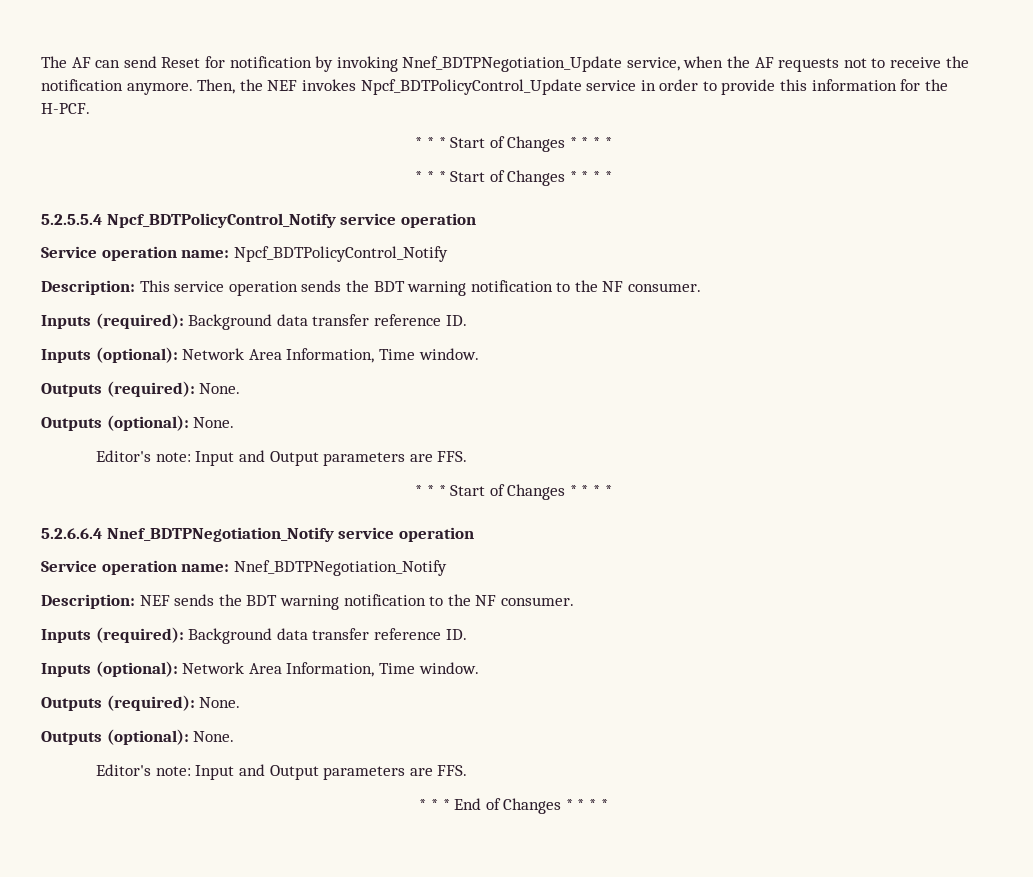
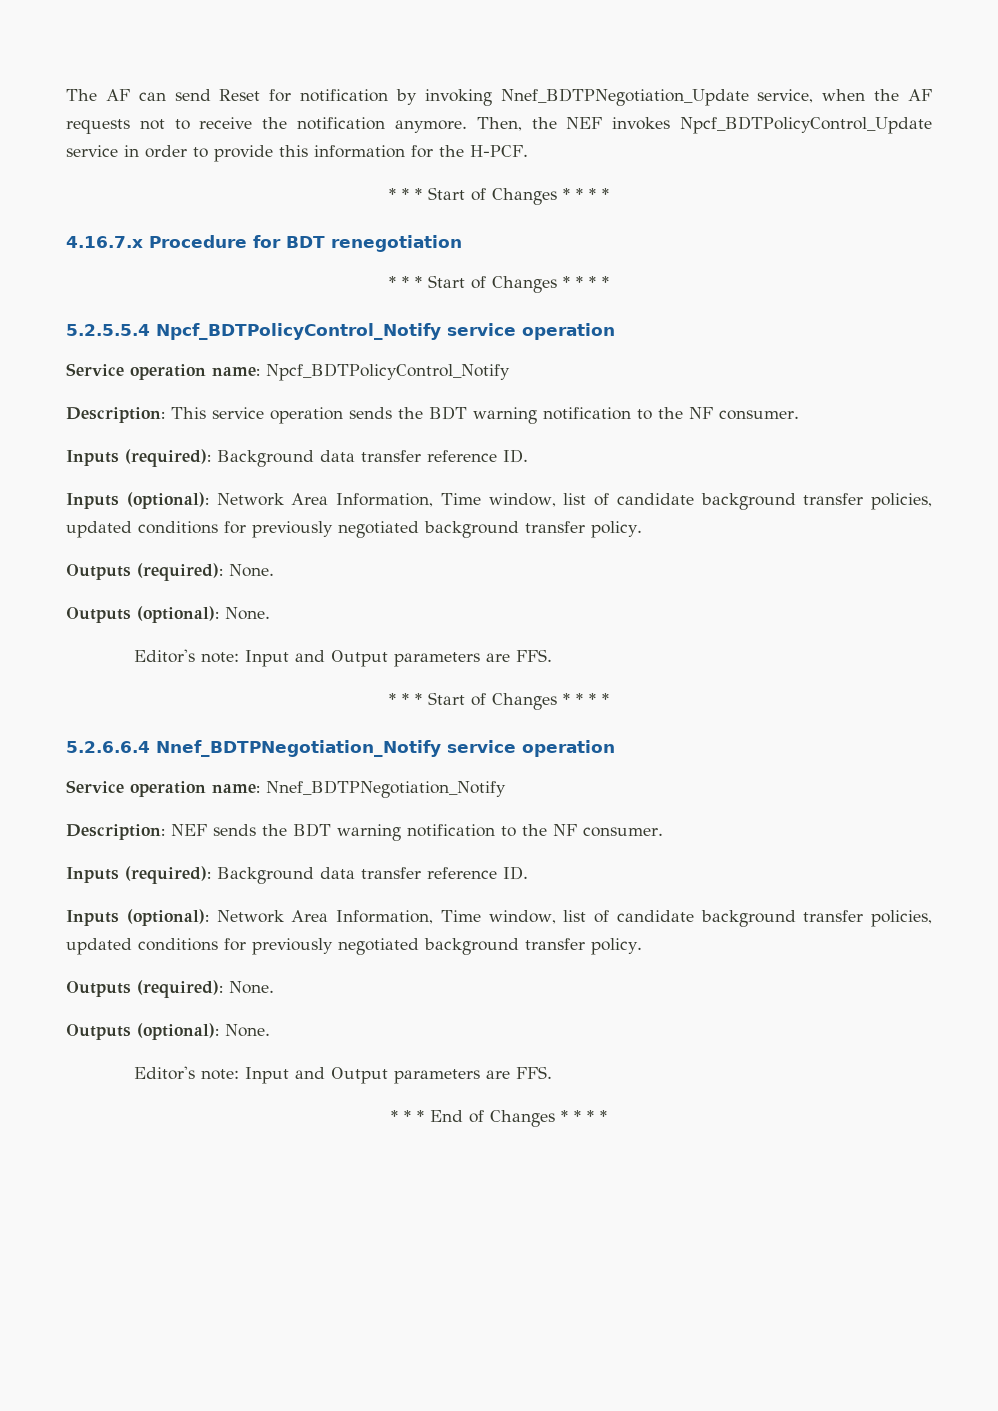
(612, 142) none -> [66,235,462,252] // 4.16.7.x Procedure for BDT renegotiation
[418,348,479,360] window. -> [488,493,933,510] [66,521,642,538] window, list of candidate background transfer policies, updated conditions for previously negotiated background transfer policy.
[418,662,479,674] window. -> [488,910,933,927] [66,938,642,955] window, list of candidate background transfer policies, updated conditions for previously negotiated background transfer policy.

